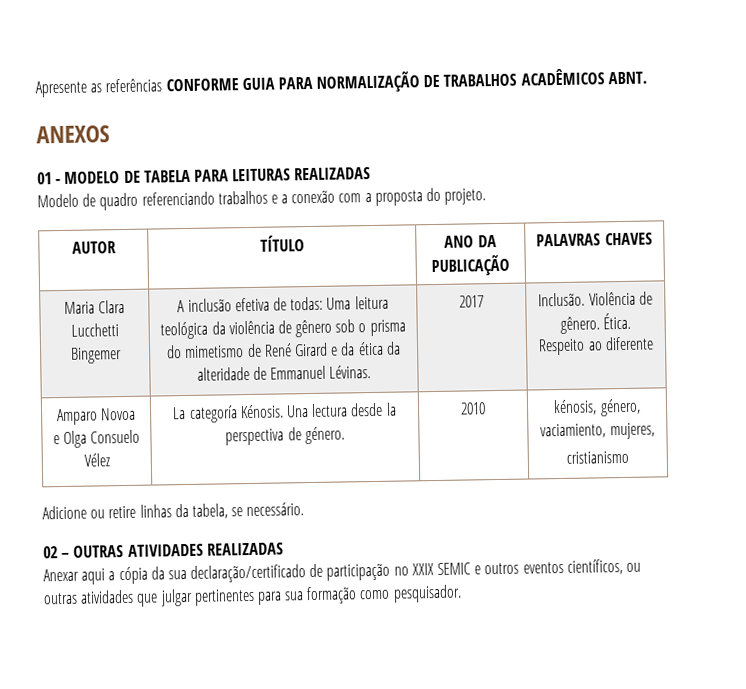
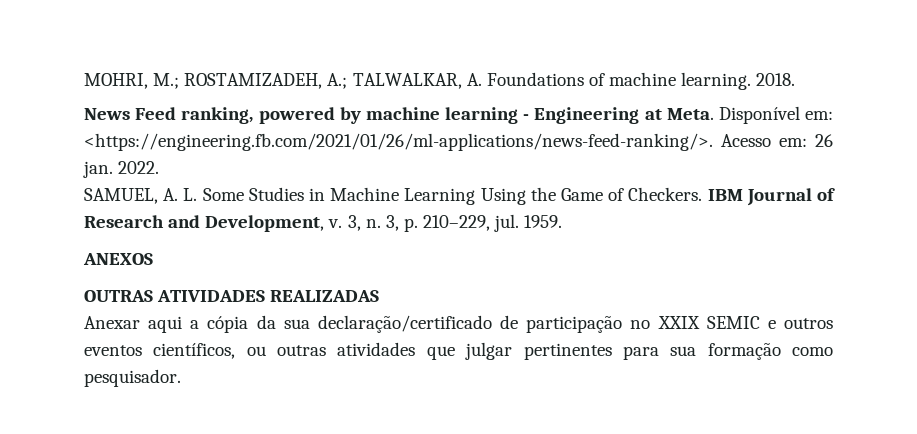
[35,68,647,98] [36,125,110,144] [37,167,372,185] [37,187,487,211] [71,241,116,254] [259,235,305,252] [444,235,497,248] [431,254,510,277] [536,232,653,247] [63,299,126,314] [70,323,119,337] [70,347,122,364] [177,295,389,313] [160,319,406,340] [166,341,401,359] [196,365,372,381] [459,295,484,308] [538,291,653,307] [559,312,632,334] [538,336,654,356] [55,407,137,426] [52,429,141,448] [83,453,110,467] [172,402,397,423] [225,426,345,446] [460,402,486,415] [553,398,641,417] [540,422,655,440] [566,450,629,464] [42,502,305,520] [43,546,71,559] Apresente as referências CONFORME GUIA PARA NORMALIZAÇÃO DE TRABALHOS ACADÊMICOS ABNT. // ANEXOS // 01 - MODELO DE TABELA PARA LEITURAS REALIZADAS // Modelo de quadro referenciando trabalhos e a conexão com a proposta do projeto. // AUTOR | TÍTULO | ANO DA PUBLICAÇÃO | PALAVRAS CHAVES // Maria Clara Lucchetti Bingemer | A inclusão efetiva de todas: Uma leitura teológica da violência de gênero sob o prisma do mimetismo de René Girard e da ética da alteridade de Emmanuel Lévinas. | 2017 | Inclusão. Violência de gênero. Ética. Respeito ao diferente // Amparo Novoa e Olga Consuelo Vélez | La categoría Kénosis. Una lectura desde la perspectiva de género. | 2010 | kénosis, género, vaciamiento, mujeres, // cristianismo // Adicione ou retire linhas da tabela, se necessário. // 02 – -> [84,72,796,90] [84,106,833,124] [84,133,833,151] [83,161,160,178] [84,187,836,206] [84,214,563,232] [83,253,153,265] MOHRI, M.; ROSTAMIZADEH, A.; TALWALKAR, A. Foundations of machine learning. 2018. // News Feed ranking, powered by machine learning - Engineering at Meta. Disponível em: <https://engineering.fb.com/2021/01/26/ml-applications/news-feed-ranking/>. Acesso em: 26 jan. 2022. // SAMUEL, A. L. Some Studies in Machine Learning Using the Game of Checkers. IBM Journal of Research and Development, v. 3, n. 3, p. 210–229, jul. 1959. // ANEXOS //

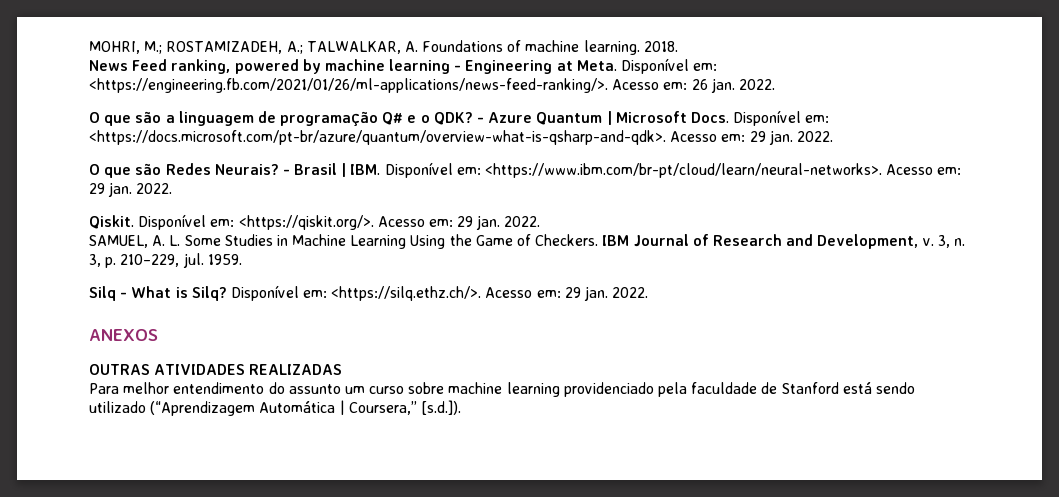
(160, 167) none -> [89,110,830,126] [89,130,833,145] [89,162,962,178] [89,182,173,197] [89,214,541,230] // O que são a linguagem de programação Q# e o QDK? - Azure Quantum | Microsoft Docs. Disponível em: <https://docs.microsoft.com/pt-br/azure/quantum/overview-what-is-qsharp-and-qdk>. Acesso em: 29 jan. 2022. // O que são Redes Neurais? - Brasil | IBM. Disponível em: <https://www.ibm.com/br-pt/cloud/learn/neural-networks>. Acesso em: 29 jan. 2022. // Qiskit. Disponível em: <https://qiskit.org/>. Acesso em: 29 jan. 2022.
[83,253,153,265] [84,290,380,302] [84,315,834,333] [84,342,834,360] [84,369,181,387] ANEXOS // OUTRAS ATIVIDADES REALIZADAS // Anexar aqui a cópia da sua declaração/certificado de participação no XXIX SEMIC e outros eventos científicos, ou outras atividades que julgar pertinentes para sua formação como pesquisador. -> [89,285,649,301] [89,329,158,341] [89,364,343,375] [89,382,915,397] [89,400,461,416] Silq - What is Silq? Disponível em: <https://silq.ethz.ch/>. Acesso em: 29 jan. 2022. // ANEXOS // OUTRAS ATIVIDADES REALIZADAS // Para melhor entendimento do assunto um curso sobre machine learning providenciado pela faculdade de Stanford está sendo utilizado (“Aprendizagem Automática | Coursera,” [s.d.]).

